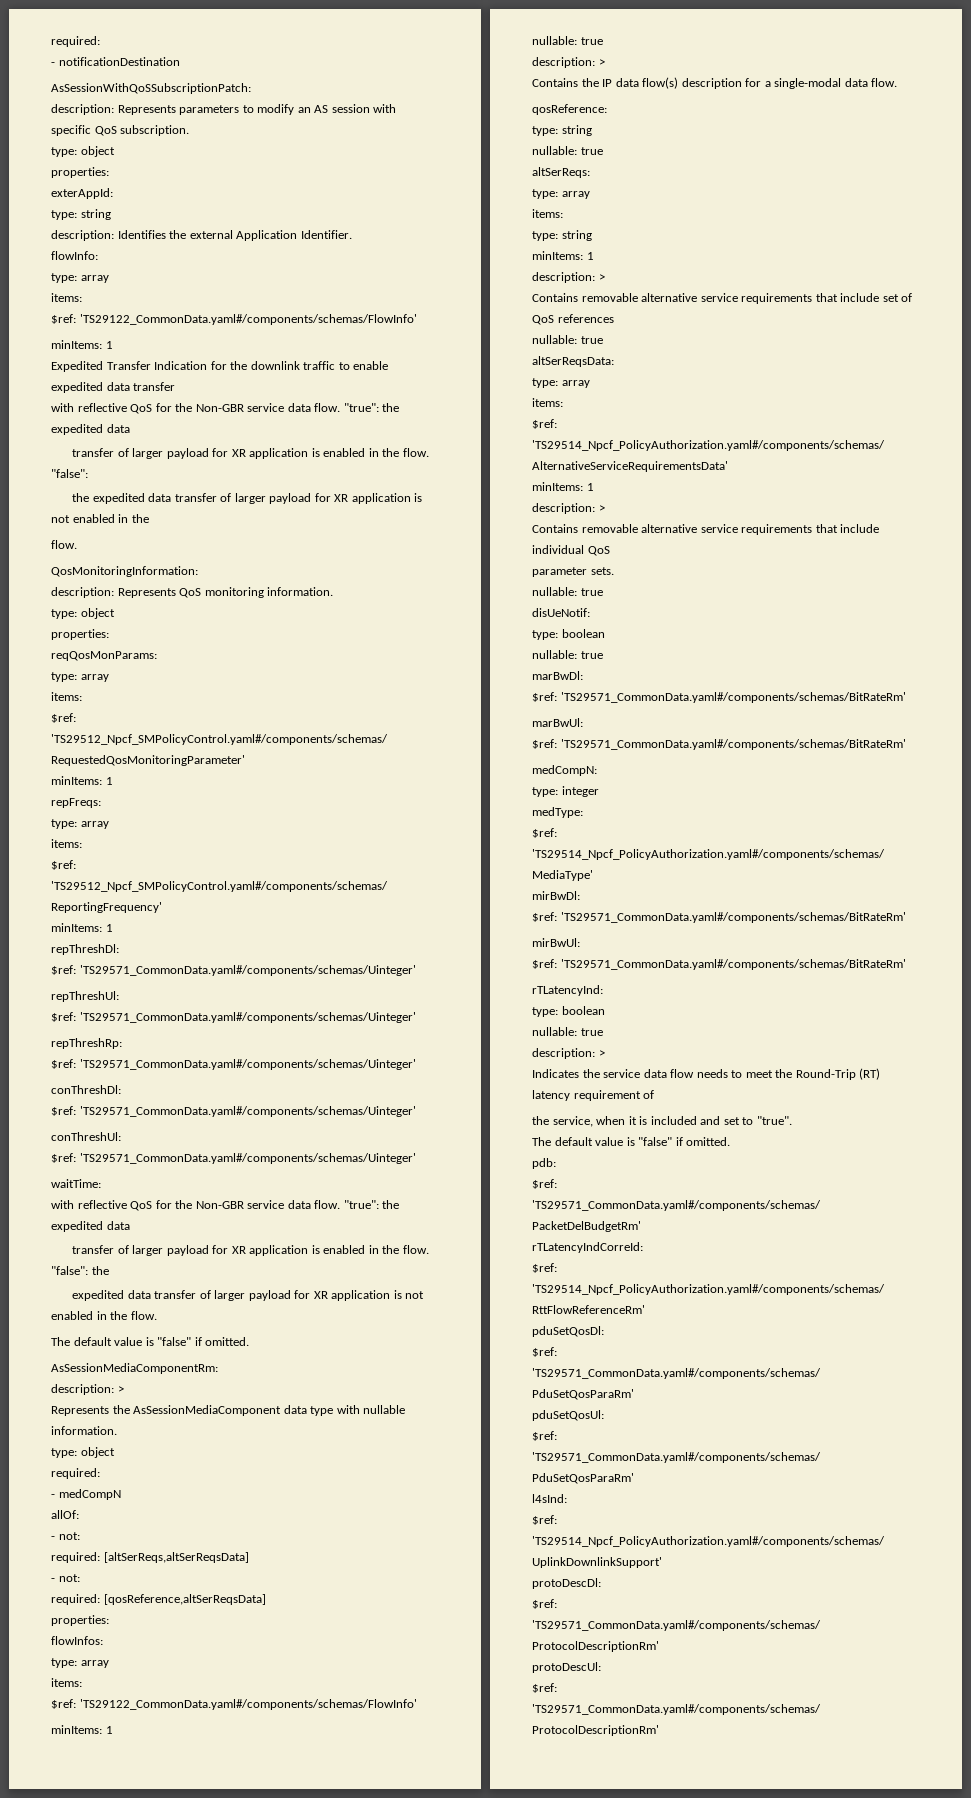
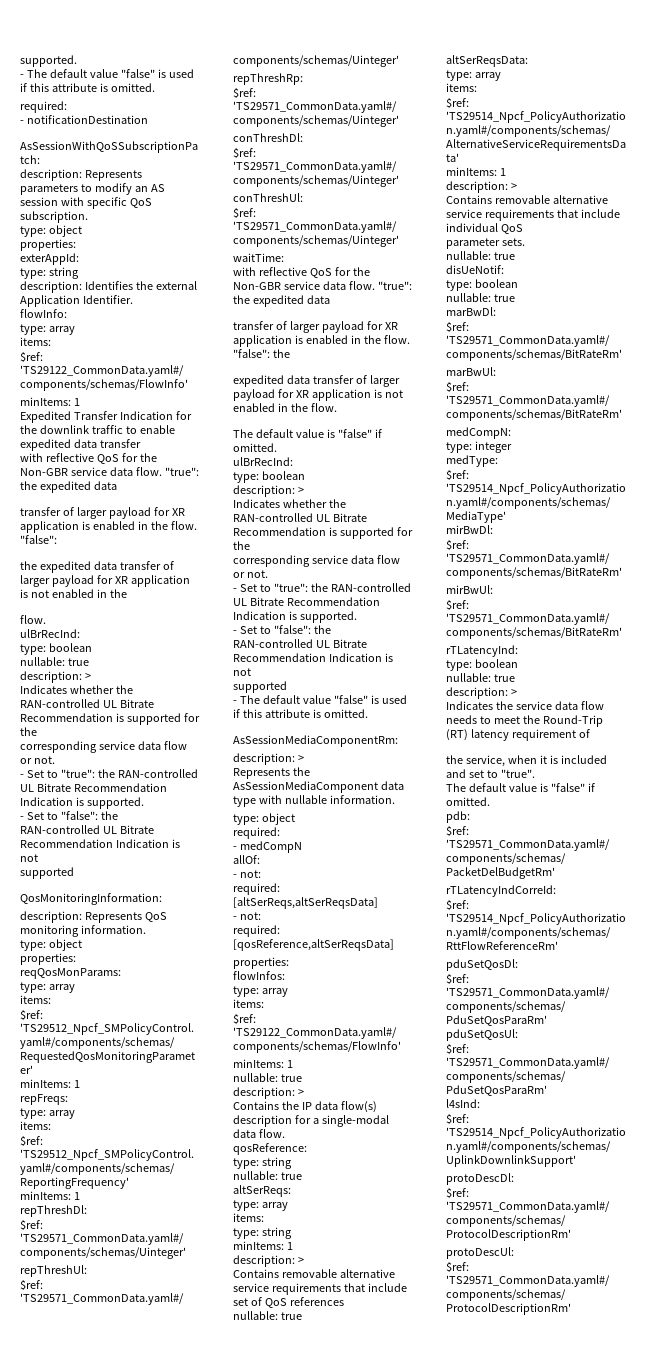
(51, 41) none -> [20,55,77,67] [20,69,194,78] [20,83,155,92] supported. // - The default value "false" is used if this attribute is omitted. //
(77, 544) none -> [20,629,80,638] [20,643,92,655] [20,657,89,666] [20,671,91,683] [20,685,133,694] [20,699,154,708] [20,713,200,725] [20,727,37,736] [20,741,187,753] [20,756,55,764] [20,769,198,778] [20,783,167,792] [20,797,144,809] [20,811,118,820] [20,825,154,834] [20,839,180,848] [20,854,38,862] [20,867,74,879] // ulBrRecInd: // type: boolean // nullable: true // description: > // Indicates whether the RAN-controlled UL Bitrate Recommendation is supported for the // corresponding service data flow or not. // - Set to "true": the RAN-controlled UL Bitrate Recommendation Indication is supported. // - Set to "false": the RAN-controlled UL Bitrate Recommendation Indication is not // supported
(250, 1341) none -> [233,457,293,466] [233,471,305,483] [233,485,304,497] [233,499,346,508] [233,513,367,522] [233,527,413,539] [233,541,250,550] [233,555,400,567] [233,570,268,578] [233,583,411,592] [233,597,380,606] [233,611,357,623] [233,625,331,634] [233,639,367,648] [233,653,393,662] [233,668,251,676] [233,681,287,693] [233,695,407,704] [233,709,368,718] // ulBrRecInd: // type: boolean // description: > // Indicates whether the RAN-controlled UL Bitrate Recommendation is supported for the // corresponding service data flow or not. // - Set to "true": the RAN-controlled UL Bitrate Recommendation Indication is supported. // - Set to "false": the RAN-controlled UL Bitrate Recommendation Indication is not // supported // - The default value "false" is used if this attribute is omitted.

